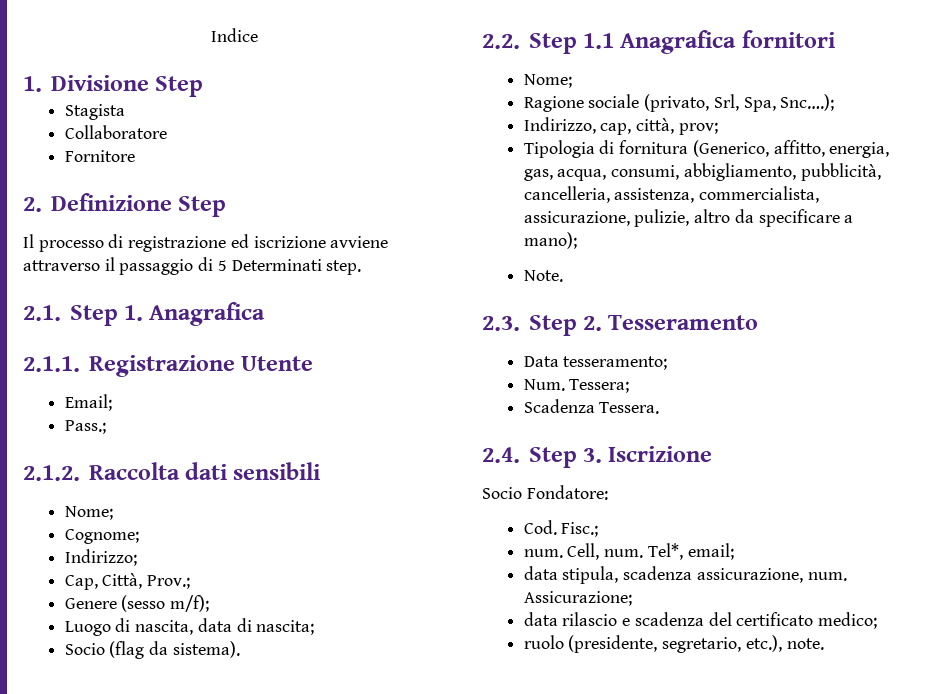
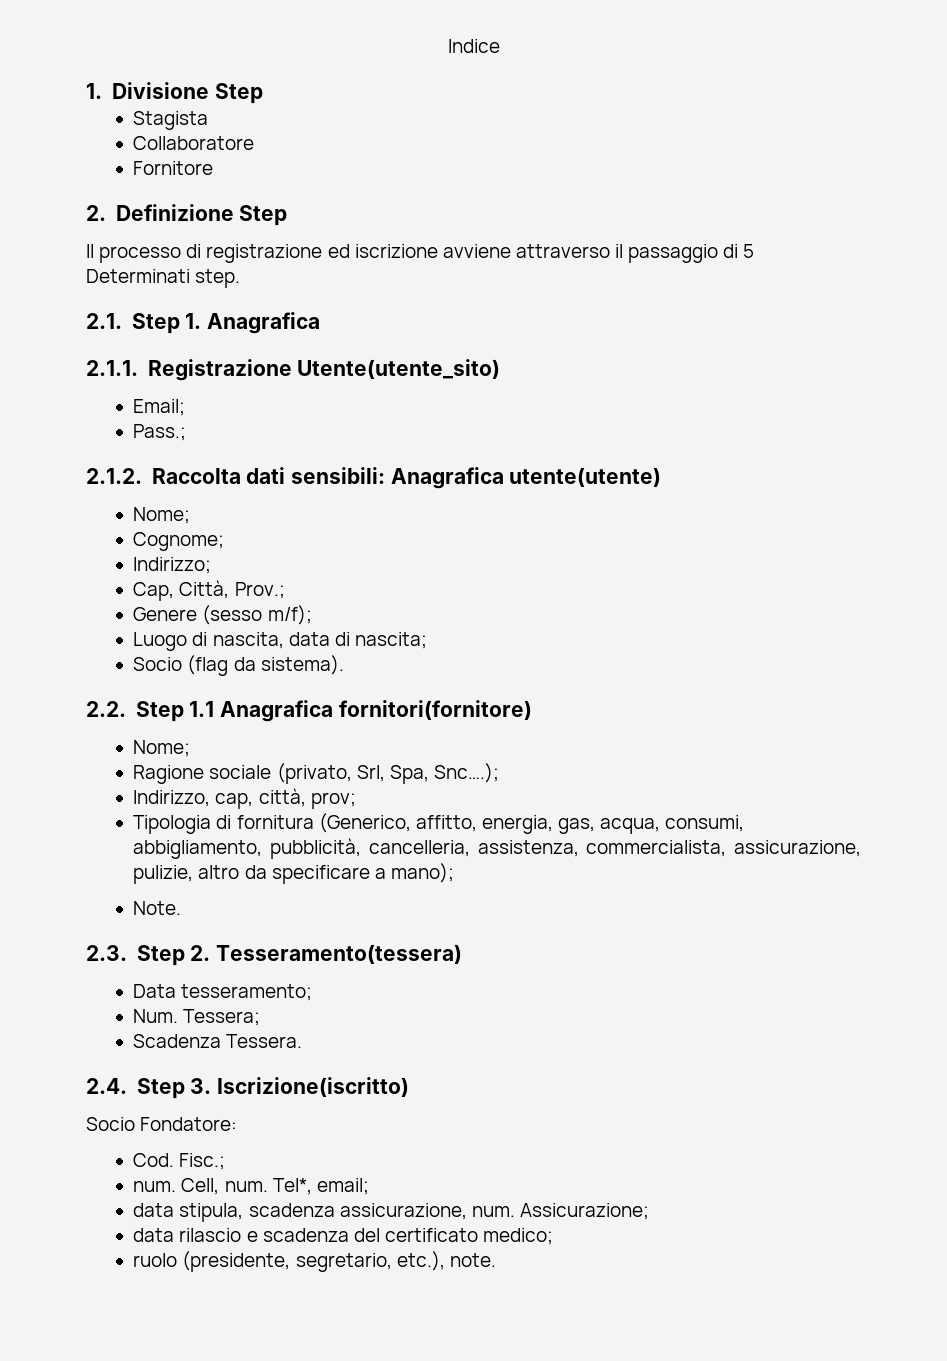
[241,356,314,371] Utente -> [297,359,501,379] Utente(utente_sito)
[233,462,321,480] sensibili -> [290,467,662,489] sensibili: Anagrafica utente(utente)
[741,30,835,48] fornitori -> [338,700,532,720] fornitori(fornitore)
[608,315,759,330] Tesseramento -> [215,944,462,964] Tesseramento(tessera)
[608,446,713,462] Iscrizione -> [216,1077,409,1097] Iscrizione(iscritto)

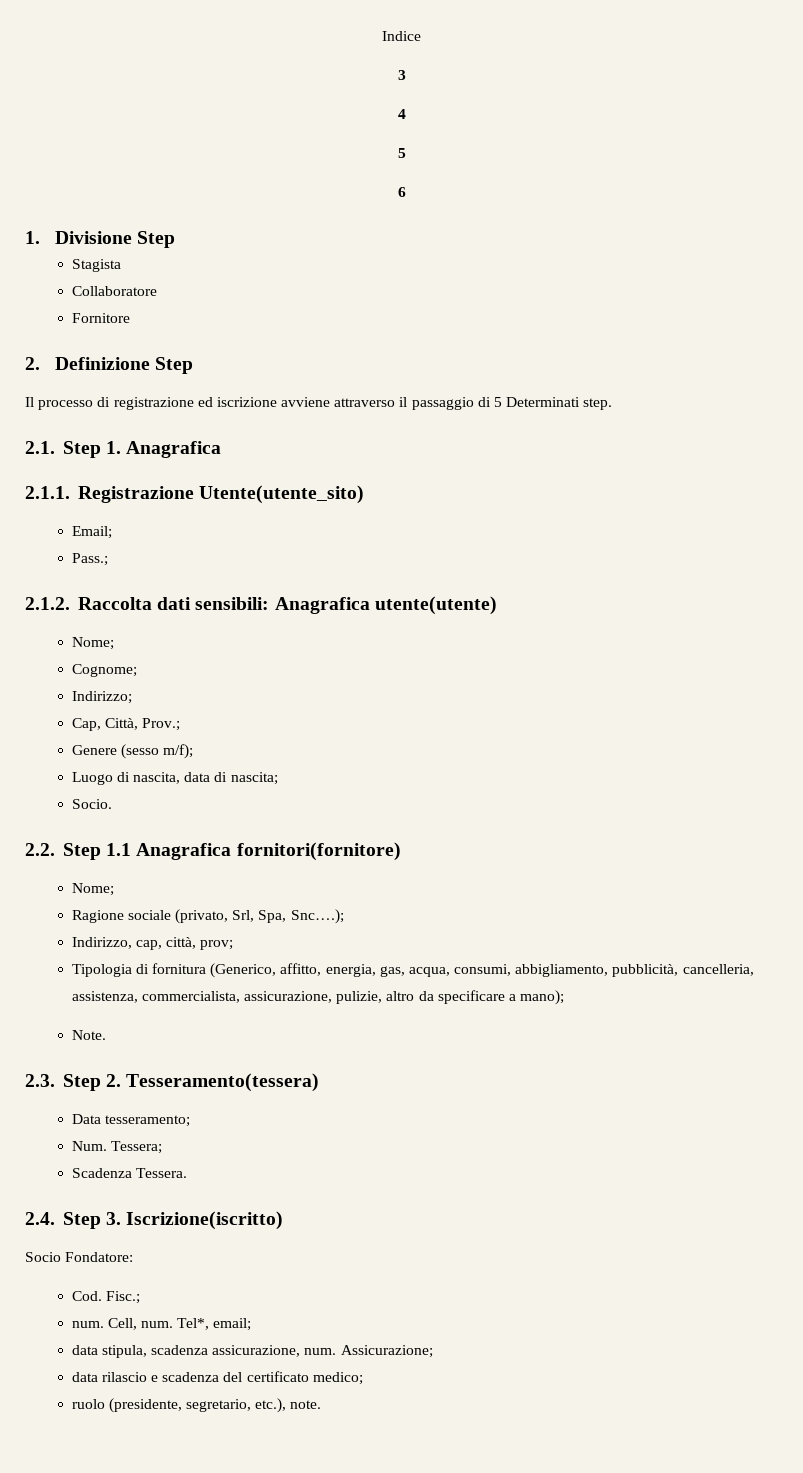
(500, 46) none -> [397,70,406,80] [397,109,406,119] [397,148,406,158] [397,187,406,197] // 3 // 4 // 5 // 6
[133,655,344,676] Socio (flag da sistema). -> [71,799,112,809] Socio.

